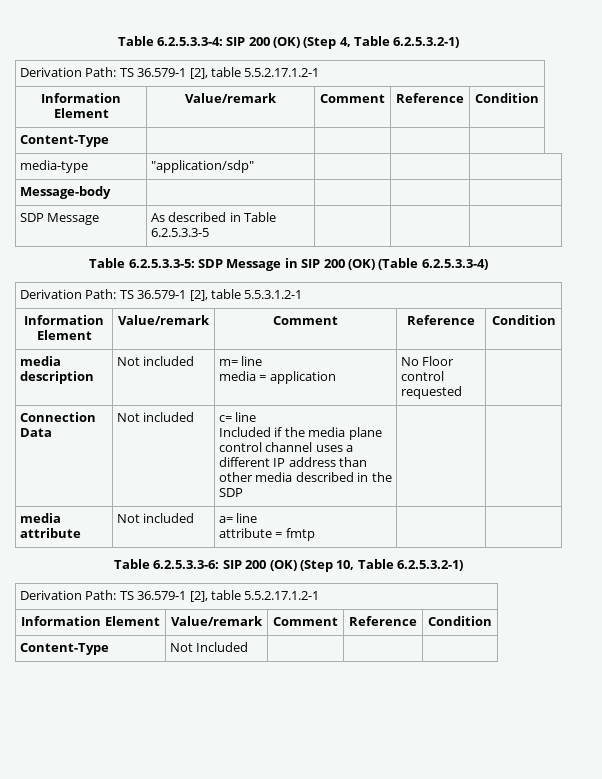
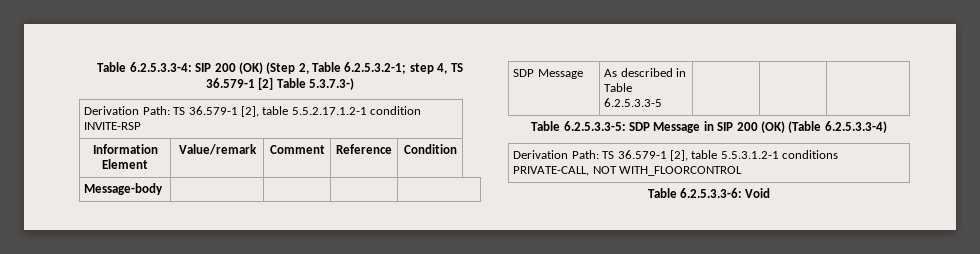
[339,36,460,48] [20,67,320,79] [41,93,121,103] [53,108,109,118] [185,93,277,103] [320,94,385,103] [396,93,464,103] [475,93,539,103] [20,135,110,147] [20,160,89,173] [151,160,255,173] 4, Table 6.2.5.3.2-1) // Derivation Path: TS 36.579-1 [2], table 5.5.2.17.1.2-1 // Information Element | Value/remark | Comment | Reference | Condition // Content-Type | | | | // media-type | "application/sdp" | | | -> [298,62,463,74] [205,77,355,90] [84,106,422,117] [84,122,142,130] [92,144,158,154] [102,159,148,169] [178,144,257,155] [269,145,325,154] [336,144,392,154] [403,144,457,154] 2, Table 6.2.5.3.2-1; step 4, TS 36.579-1 [2] Table 5.3.7.3-) // Derivation Path: TS 36.579-1 [2], table 5.5.2.17.1.2-1 condition INVITE-RSP // Information Element | Value/remark | Comment | Reference | Condition
[23,315,104,325] [36,330,92,340] [118,315,210,325] [273,316,338,325] [407,315,475,325] [491,315,556,325] [20,356,62,366] [20,371,95,384] [117,356,195,366] [219,356,263,366] [219,371,336,384] [401,356,455,366] [401,371,445,381] [401,386,463,399] [20,412,97,422] [20,428,53,437] [117,412,195,422] [219,412,257,422] [219,427,382,440] [219,442,354,452] [219,457,368,467] [219,472,392,482] [219,488,244,497] [20,513,62,523] [20,528,82,538] [117,513,195,523] [219,513,258,523] [219,528,315,541] [114,559,463,572] [20,590,320,602] [21,616,160,626] [171,616,263,626] [273,617,338,626] [349,616,417,626] [428,616,492,626] [20,643,110,655] [170,642,249,652] // Information Element | Value/remark | Comment | Reference | Condition // media description | Not included | m= line // media = application | No Floor control requested | // Connection Data | Not included | c= line // Included if the media plane control channel uses a different IP address than other media described in the SDP | | // media attribute | Not included | a= line // attribute = fmtp | | // Table 6.2.5.3.3-6: SIP 200 (OK) (Step 10, Table 6.2.5.3.2-1) // Derivation Path: TS 36.579-1 [2], table 5.5.2.17.1.2-1 // Information Element | Value/remark | Comment | Reference | Condition // Content-Type | Not Included | | | -> [782,150,839,159] [513,166,743,176] [647,188,771,198] conditions PRIVATE-CALL, NOT WITH_FLOORCONTROL // Table 6.2.5.3.3-6: Void

